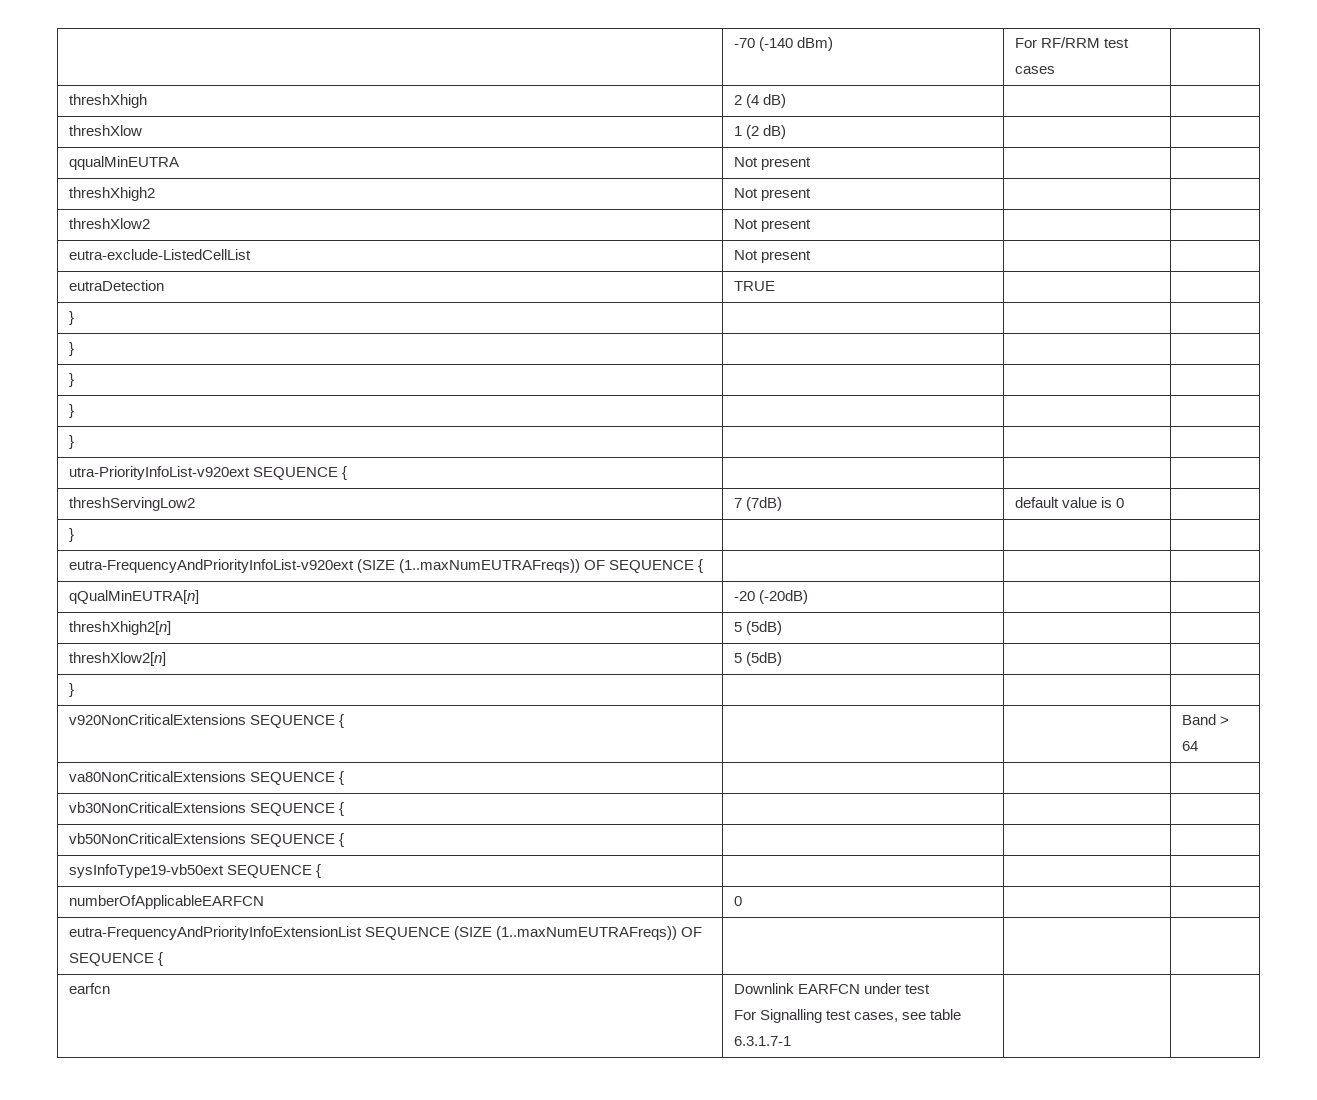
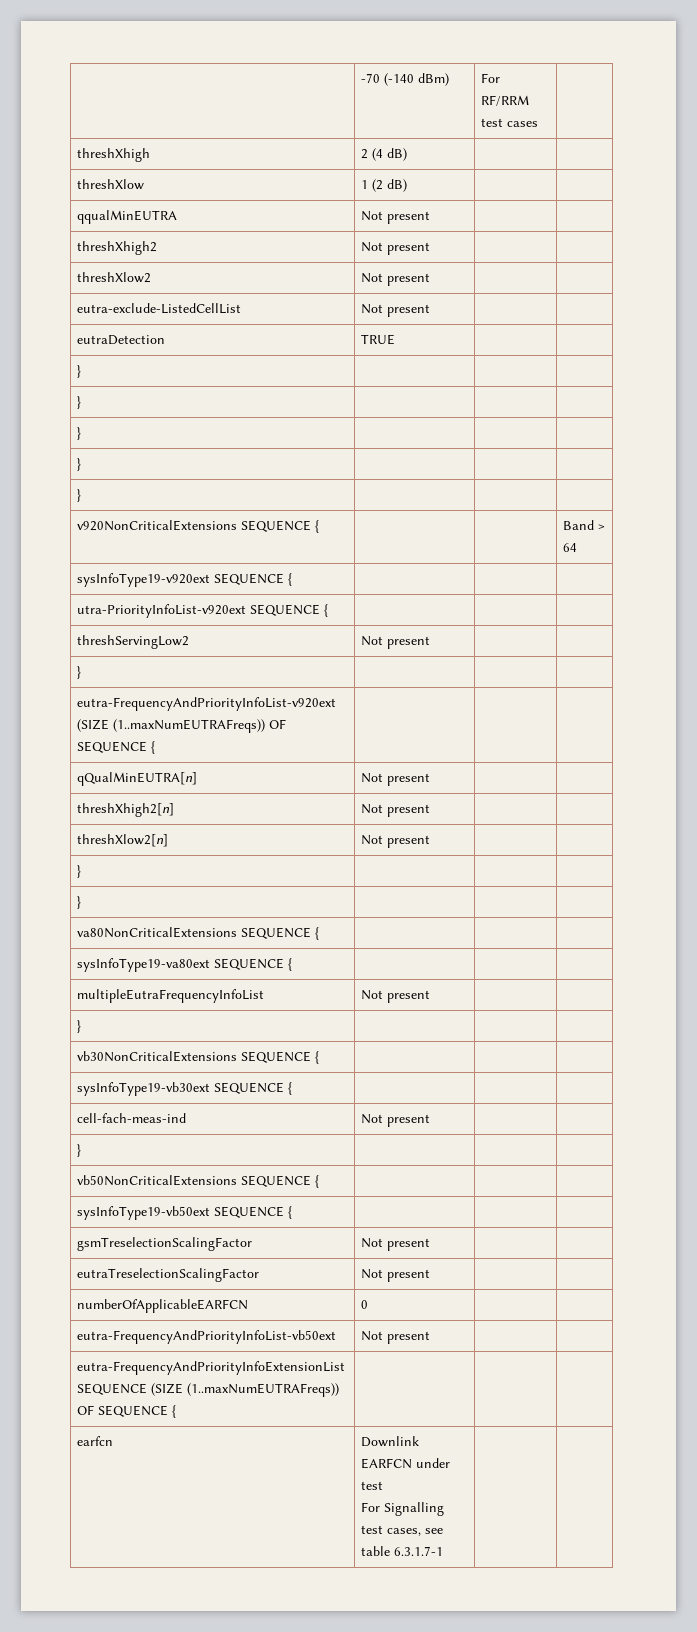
[68,466,348,480] [68,497,195,511] [733,497,783,511] [1014,497,1125,508] utra-PriorityInfoList-v920ext SEQUENCE { | | | // threshServingLow2 | 7 (7dB) | default value is 0 -> [77,520,320,533] [563,520,606,530] [563,543,578,552] [77,573,293,587] [77,604,329,618] [77,635,190,649] [361,636,431,649] v920NonCriticalExtensions SEQUENCE { | | | Band > 64 // sysInfoType19-v920ext SEQUENCE { | | | // utra-PriorityInfoList-v920ext SEQUENCE { | | | // threshServingLow2 | Not present |
[733,590,809,604] -20 (-20dB) -> [361,773,431,786] Not present
[733,621,783,635] 5 (5dB) -> [361,804,431,817] Not present
[733,652,783,666] [68,683,74,697] [68,714,345,728] [1181,714,1230,725] [1181,741,1198,751] [68,771,345,785] [68,802,345,816] 5 (5dB) | | // } | | | // v920NonCriticalExtensions SEQUENCE { | | | Band > 64 // va80NonCriticalExtensions SEQUENCE { | | | // vb30NonCriticalExtensions SEQUENCE { -> [361,835,431,848] [77,865,82,878] [77,896,82,909] [77,927,320,940] [77,958,293,972] [77,989,265,1003] [361,990,431,1003] [77,1020,82,1033] [77,1051,320,1064] [77,1082,293,1096] [77,1113,187,1123] [361,1114,431,1127] [77,1144,82,1157] Not present | | // } | | | // } | | | // va80NonCriticalExtensions SEQUENCE { | | | // sysInfoType19-va80ext SEQUENCE { | | | // multipleEutraFrequencyInfoList | Not present | | // } | | | // vb30NonCriticalExtensions SEQUENCE { | | | // sysInfoType19-vb30ext SEQUENCE { | | | // cell-fach-meas-ind | Not present | | // }
(322, 871) none -> [77,1237,253,1251] [361,1238,431,1251] [77,1268,260,1282] [361,1269,431,1282] // gsmTreselectionScalingFactor | Not present | | // eutraTreselectionScalingFactor | Not present | |
(742, 901) none -> [77,1330,337,1344] [361,1331,431,1344] // eutra-FrequencyAndPriorityInfoList-vb50ext | Not present | |

